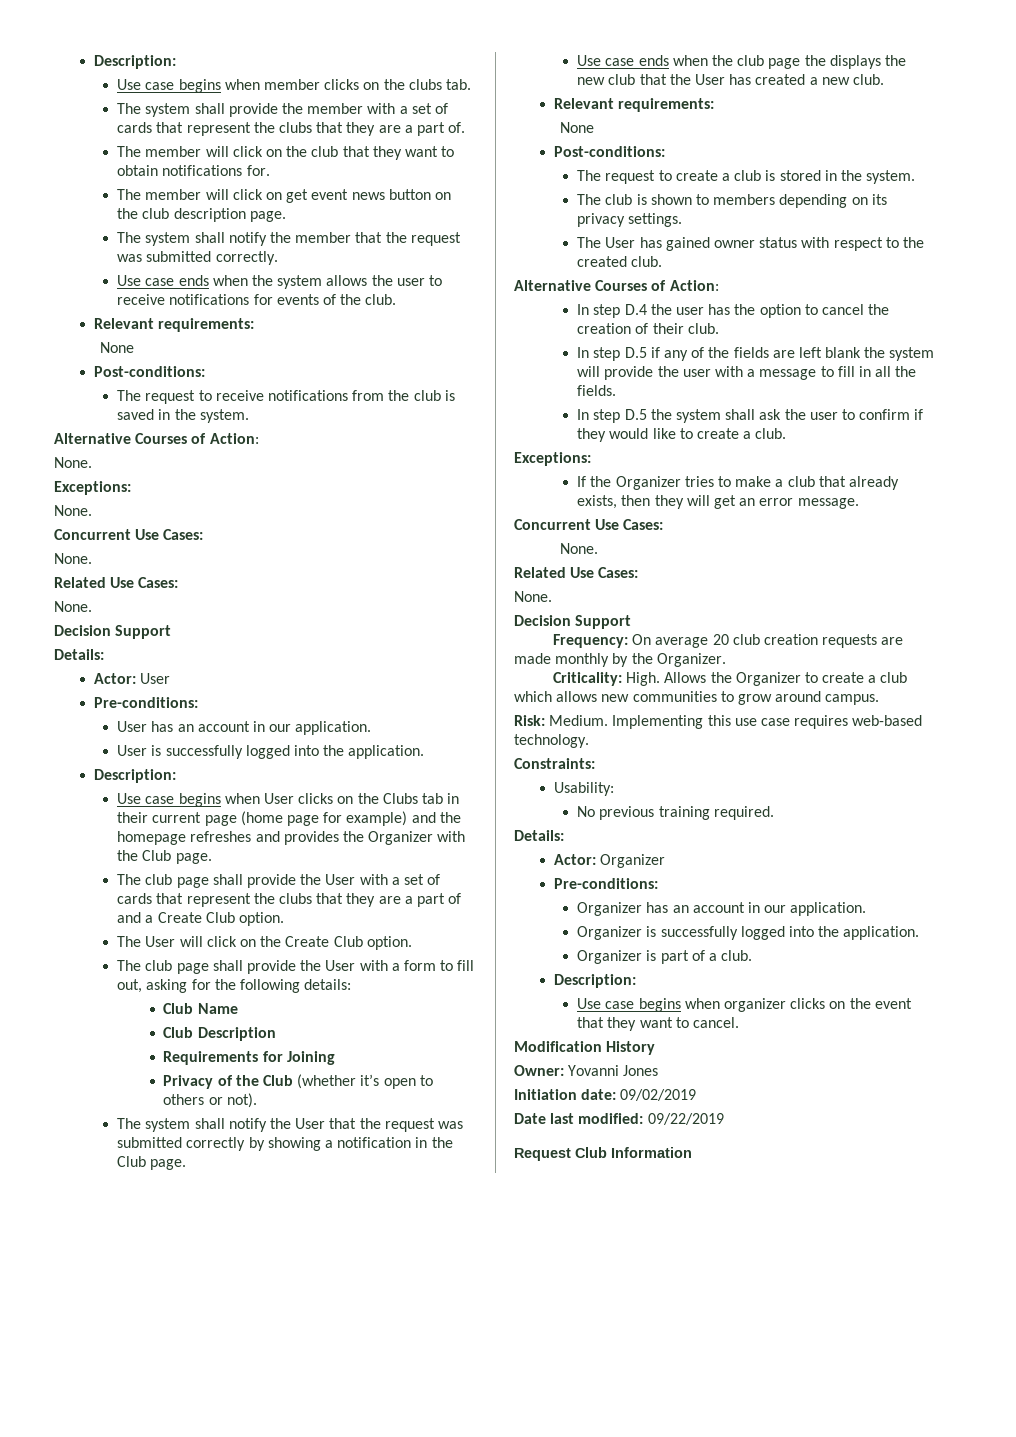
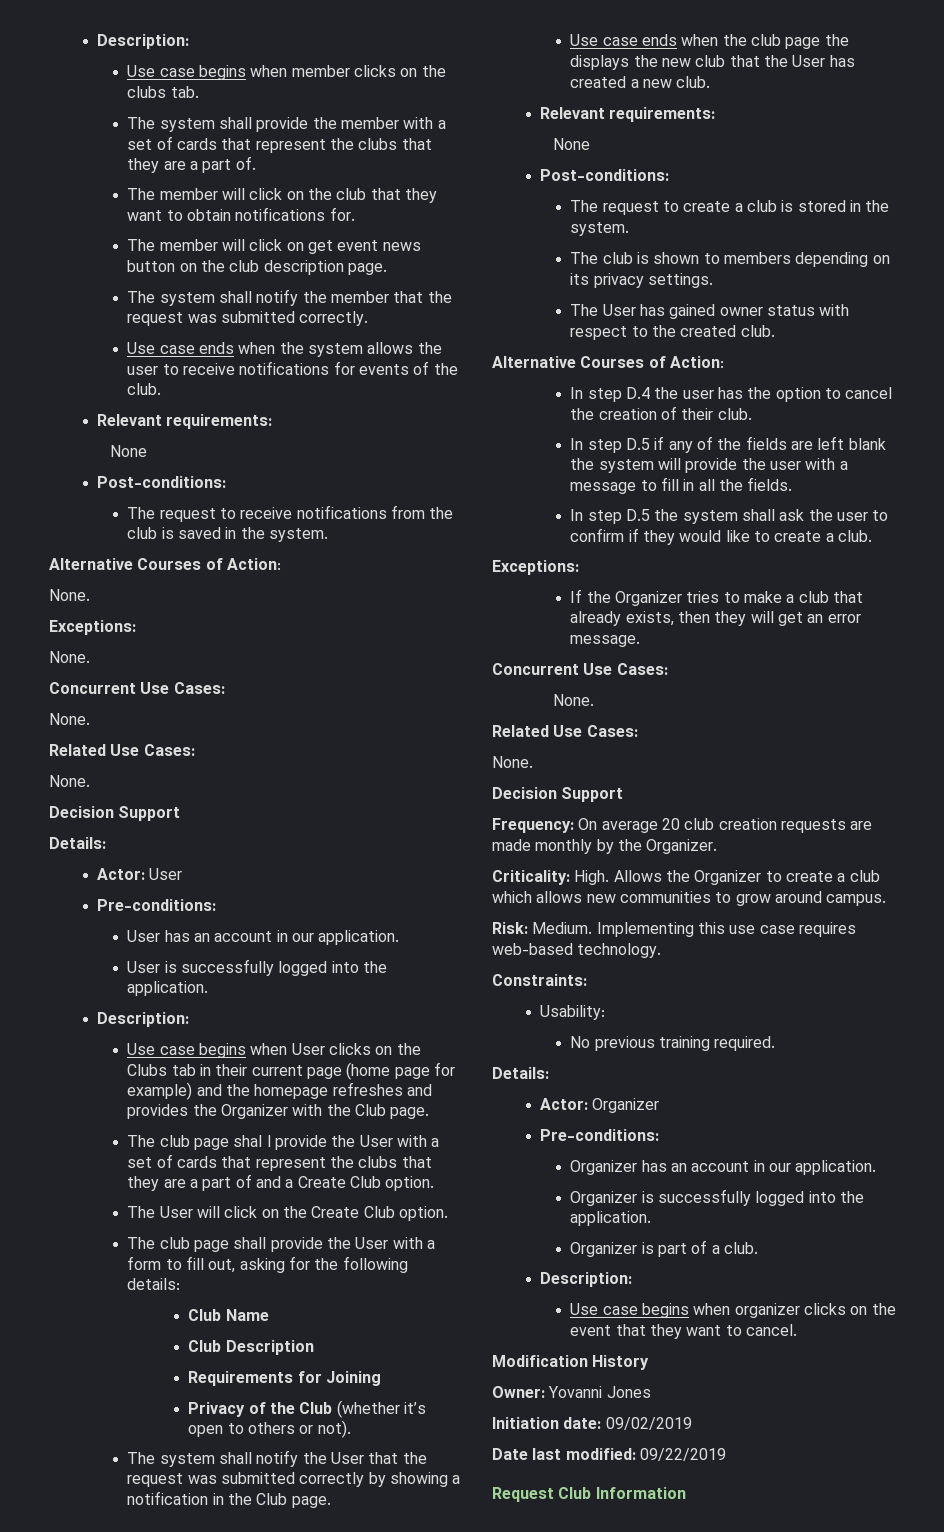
[212,874,243,885] shall -> [233,1135,271,1147] shal l

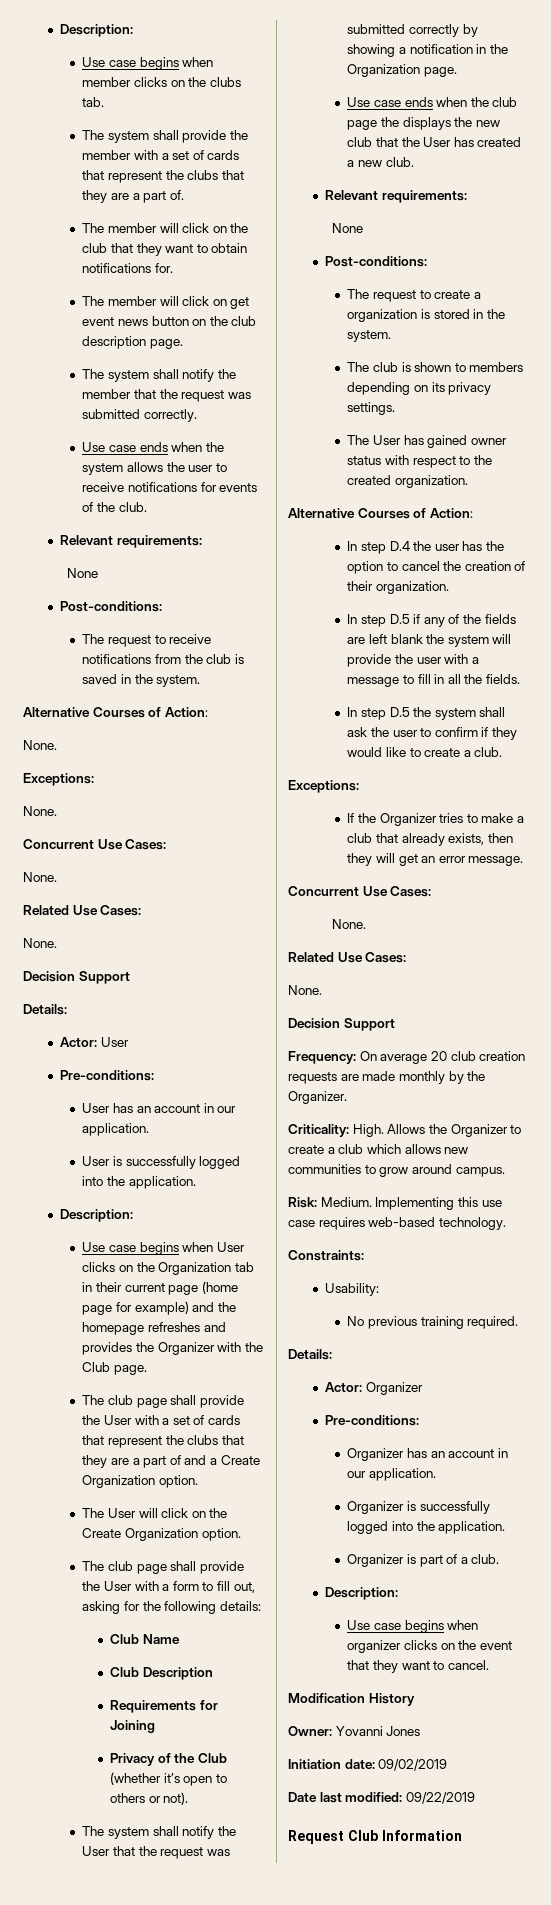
[127,1064,168,1076] Clubs -> [158,1262,232,1275] Organization
[233,1135,271,1147] shal l -> [170,1395,197,1405] shall
[350,1176,382,1188] Club -> [82,1475,156,1488] Organization
[363,1206,395,1218] Club -> [124,1528,198,1541] Organization
[256,1493,288,1505] Club -> [347,64,421,77] Organization
[747,200,778,212] club -> [347,309,418,322] organization
[740,325,775,337] club. -> [394,475,468,488] organization.
[717,408,752,420] club. -> [375,581,449,594] organization.

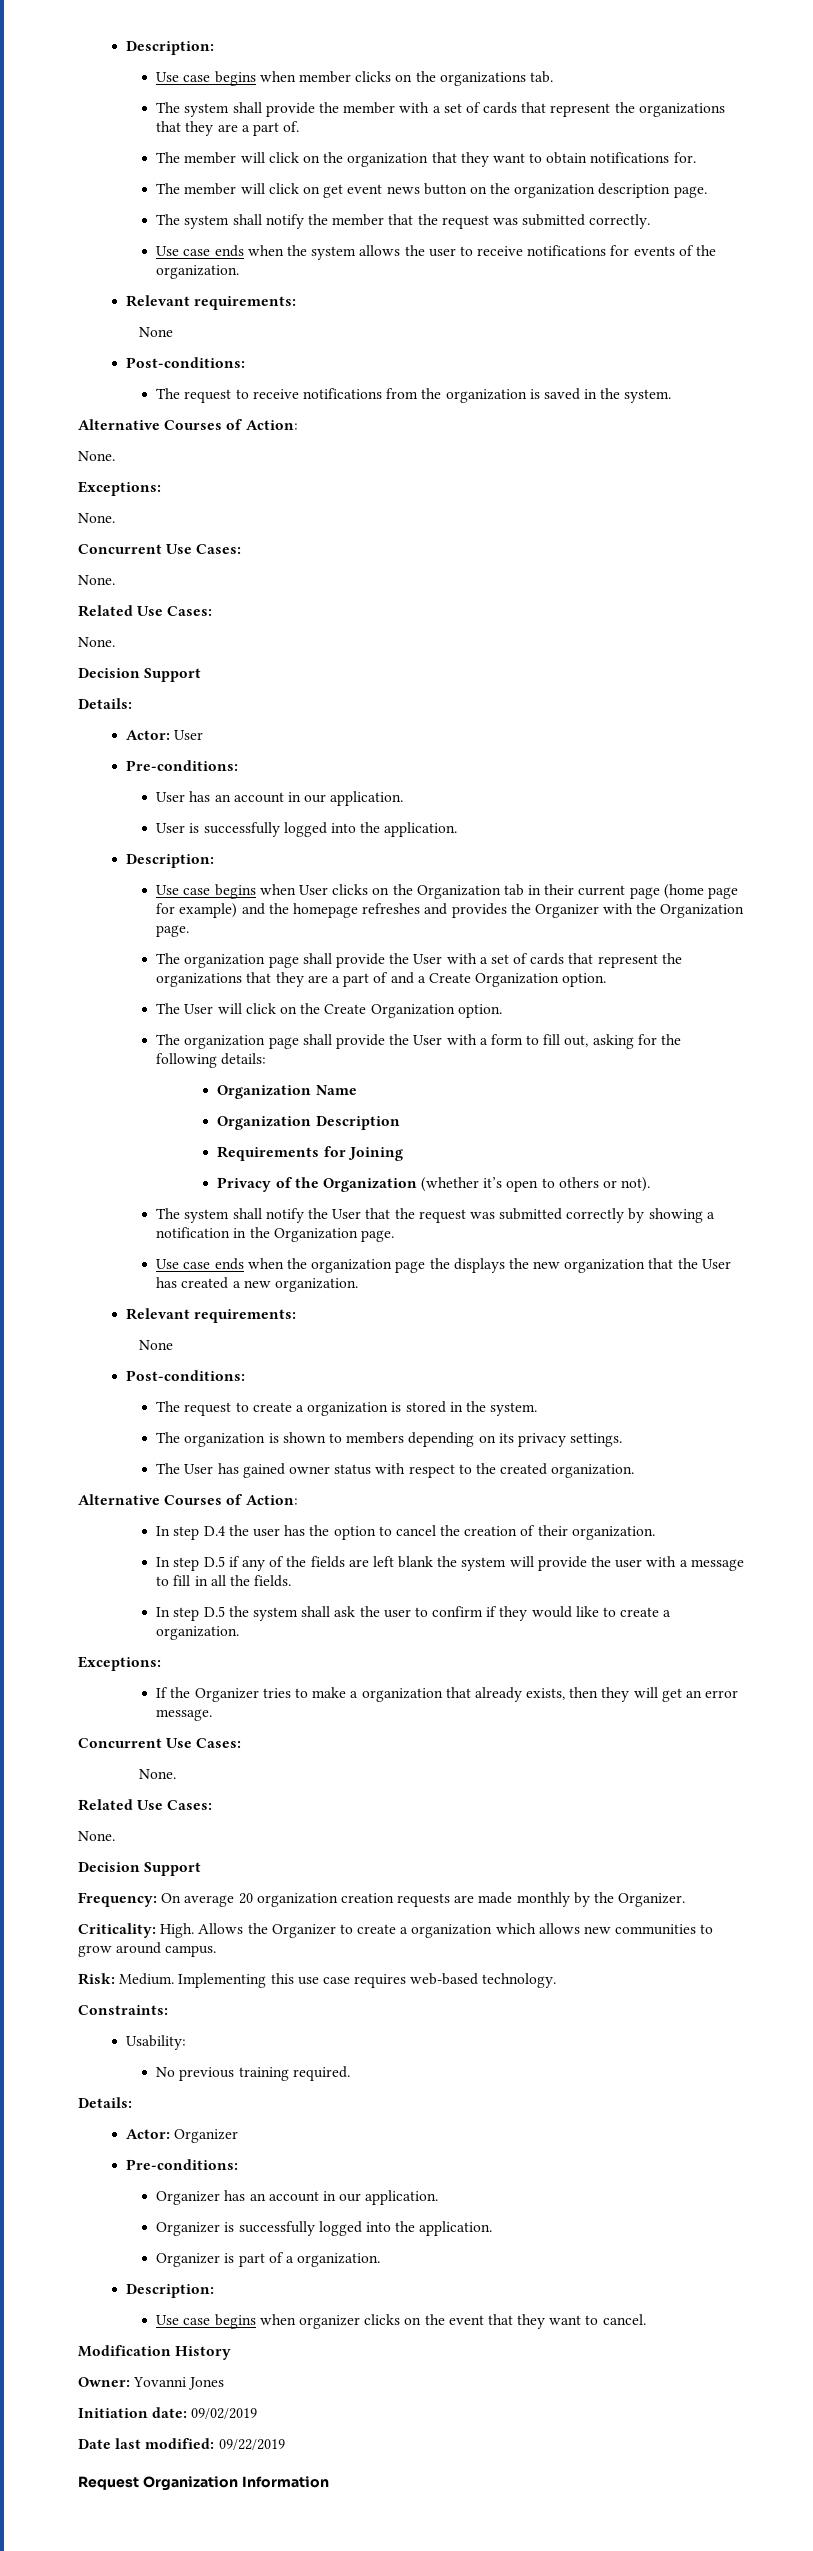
[209,77,241,87] clubs -> [439,72,526,86] organizations
[187,170,219,180] clubs -> [638,103,725,117] organizations
[82,243,108,253] club -> [347,153,429,167] organization
[231,316,257,326] club -> [514,184,596,198] organization
[118,502,147,512] club. -> [156,265,240,279] organization.
[206,654,232,664] club -> [445,389,527,403] organization
[82,1362,147,1375] [82,1395,133,1405] Club page. // The club -> [660,904,745,918] [156,925,190,937] [156,953,266,968] Organization page. // The organization
[187,1435,219,1445] clubs -> [156,973,243,987] organizations
[107,1561,133,1571] club -> [184,1035,266,1049] organization
[109,1634,139,1644] Club -> [217,1085,312,1099] Organization
[109,1667,139,1677] Club -> [217,1116,312,1130] Organization
[197,1753,227,1763] Club -> [322,1178,417,1192] Organization
[492,97,518,107] club -> [311,1259,393,1273] organization
[347,137,373,147] club -> [564,1259,646,1273] organization
[385,157,414,167] club. -> [274,1278,358,1292] organization.
[372,362,398,372] club -> [184,1433,266,1447] organization
[474,747,503,757] club. -> [156,1626,240,1640] organization.
[347,833,373,843] club -> [361,1688,443,1702] organization
[450,1051,476,1061] club -> [256,1893,338,1907] organization
[338,1144,364,1154] club -> [411,1924,493,1938] organization
[471,1554,500,1564] club. -> [297,2253,381,2267] organization.
[347,1830,378,1841] Club -> [142,2476,238,2491] Organization

